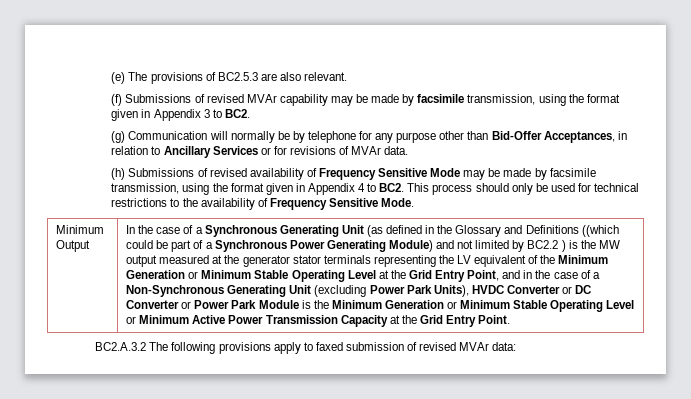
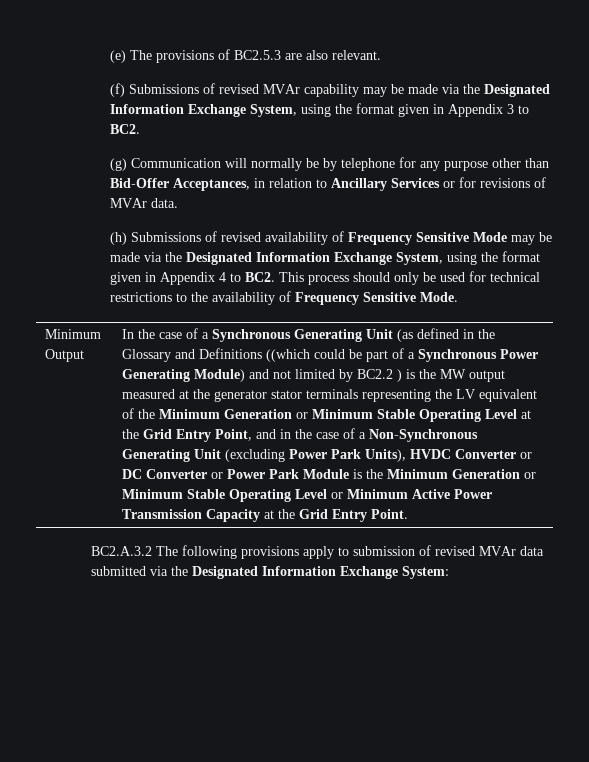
[402,94,536,106] by facsimile transmission, -> [441,84,550,97] [109,104,297,117] via the Designated Information Exchange System,
[534,168,596,180] [111,183,180,194] by facsimile transmission, -> [143,252,443,265] via the Designated Information Exchange System,
[315,342,343,351] faxed -> (350, 551) none
[492,342,517,351] data: -> [520,546,545,556] [91,566,450,579] data submitted via the Designated Information Exchange System:

